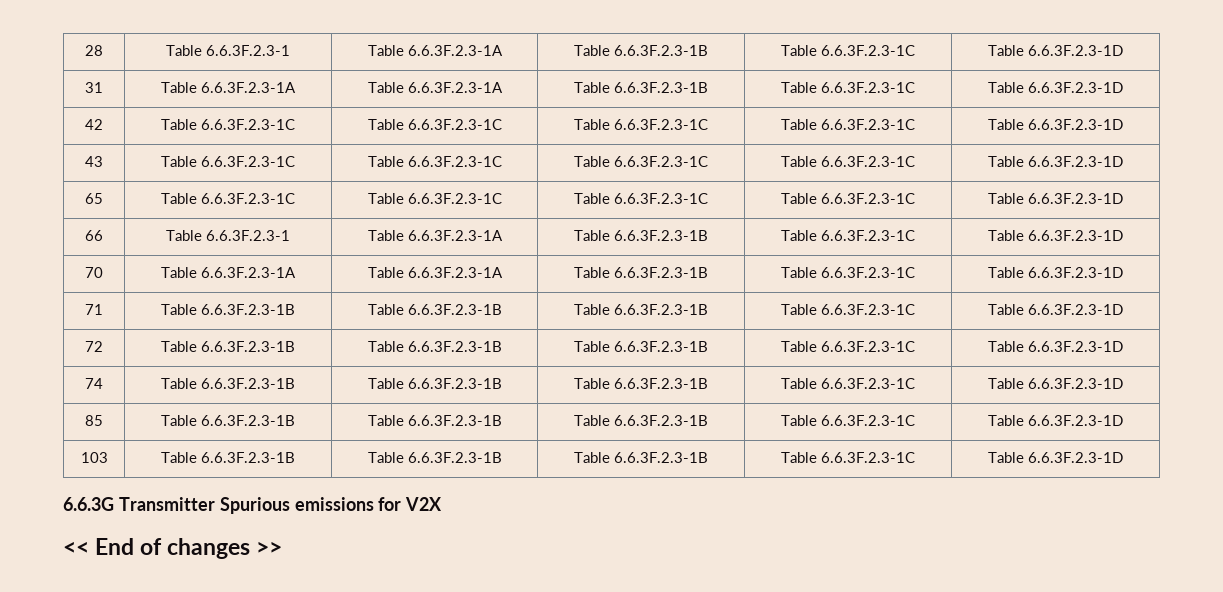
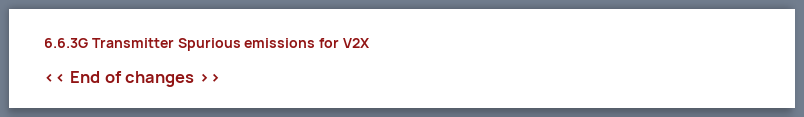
[85,45,103,56] [166,45,290,56] [367,45,503,56] [574,45,708,56] [781,45,915,56] [988,45,1123,56] [85,82,103,93] [161,82,296,93] [367,82,503,93] [574,82,708,93] [781,82,915,93] [988,82,1123,93] [85,119,103,130] [161,119,295,130] [367,119,502,130] [574,119,708,130] [781,119,915,130] [988,119,1123,130] [85,156,103,167] [161,156,295,167] [367,156,502,167] [574,156,708,167] [781,156,915,167] [988,156,1123,167] [85,193,103,204] [161,193,295,204] [367,193,502,204] [574,193,708,204] [781,193,915,204] [988,193,1123,204] [85,230,103,241] [166,230,290,241] [367,230,503,241] [574,230,708,241] [781,230,915,241] [988,230,1123,241] [85,267,103,278] [161,267,296,278] [367,267,503,278] [574,267,708,278] [781,267,915,278] [988,267,1123,278] [85,304,103,315] [161,304,295,315] [367,304,502,315] [574,304,708,315] [781,304,915,315] [988,304,1123,315] [85,341,103,352] [161,341,295,352] [367,341,502,352] [574,341,708,352] [781,341,915,352] [988,341,1123,352] [85,378,103,389] [161,378,295,389] [367,378,502,389] [574,378,708,389] [781,378,915,389] [988,378,1123,389] [85,415,103,426] [161,415,295,426] [367,415,502,426] [574,415,708,426] [781,415,915,426] [988,415,1123,426] [80,452,108,463] [161,452,295,463] [367,452,502,463] [574,452,708,463] [781,452,915,463] [988,452,1123,463] 28 | Table 6.6.3F.2.3-1 | Table 6.6.3F.2.3-1A | Table 6.6.3F.2.3-1B | Table 6.6.3F.2.3-1C | Table 6.6.3F.2.3-1D // 31 | Table 6.6.3F.2.3-1A | Table 6.6.3F.2.3-1A | Table 6.6.3F.2.3-1B | Table 6.6.3F.2.3-1C | Table 6.6.3F.2.3-1D // 42 | Table 6.6.3F.2.3-1C | Table 6.6.3F.2.3-1C | Table 6.6.3F.2.3-1C | Table 6.6.3F.2.3-1C | Table 6.6.3F.2.3-1D // 43 | Table 6.6.3F.2.3-1C | Table 6.6.3F.2.3-1C | Table 6.6.3F.2.3-1C | Table 6.6.3F.2.3-1C | Table 6.6.3F.2.3-1D // 65 | Table 6.6.3F.2.3-1C | Table 6.6.3F.2.3-1C | Table 6.6.3F.2.3-1C | Table 6.6.3F.2.3-1C | Table 6.6.3F.2.3-1D // 66 | Table 6.6.3F.2.3-1 | Table 6.6.3F.2.3-1A | Table 6.6.3F.2.3-1B | Table 6.6.3F.2.3-1C | Table 6.6.3F.2.3-1D // 70 | Table 6.6.3F.2.3-1A | Table 6.6.3F.2.3-1A | Table 6.6.3F.2.3-1B | Table 6.6.3F.2.3-1C | Table 6.6.3F.2.3-1D // 71 | Table 6.6.3F.2.3-1B | Table 6.6.3F.2.3-1B | Table 6.6.3F.2.3-1B | Table 6.6.3F.2.3-1C | Table 6.6.3F.2.3-1D // 72 | Table 6.6.3F.2.3-1B | Table 6.6.3F.2.3-1B | Table 6.6.3F.2.3-1B | Table 6.6.3F.2.3-1C | Table 6.6.3F.2.3-1D // 74 | Table 6.6.3F.2.3-1B | Table 6.6.3F.2.3-1B | Table 6.6.3F.2.3-1B | Table 6.6.3F.2.3-1C | Table 6.6.3F.2.3-1D // 85 | Table 6.6.3F.2.3-1B | Table 6.6.3F.2.3-1B | Table 6.6.3F.2.3-1B | Table 6.6.3F.2.3-1C | Table 6.6.3F.2.3-1D // 103 | Table 6.6.3F.2.3-1B | Table 6.6.3F.2.3-1B | Table 6.6.3F.2.3-1B | Table 6.6.3F.2.3-1C | Table 6.6.3F.2.3-1D // -> (44, 43) none

